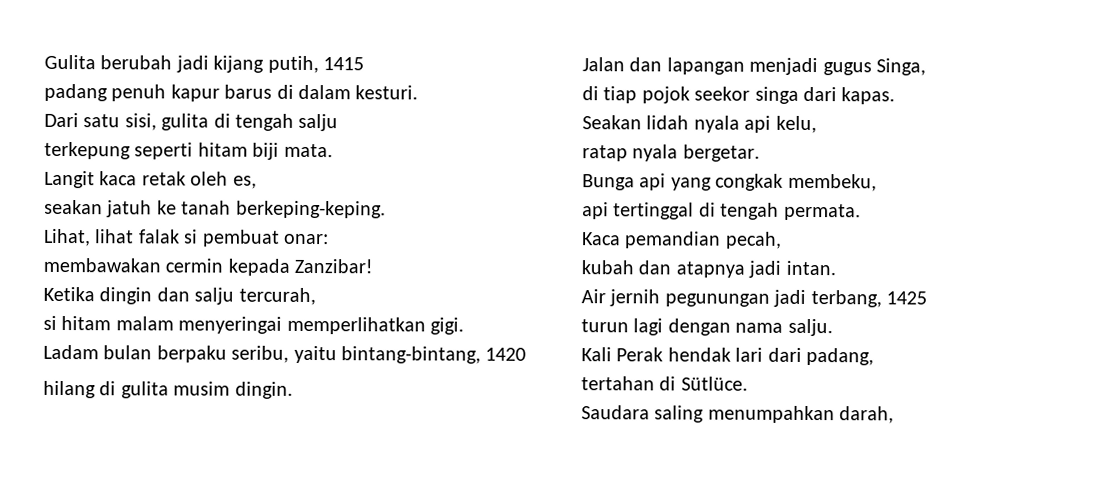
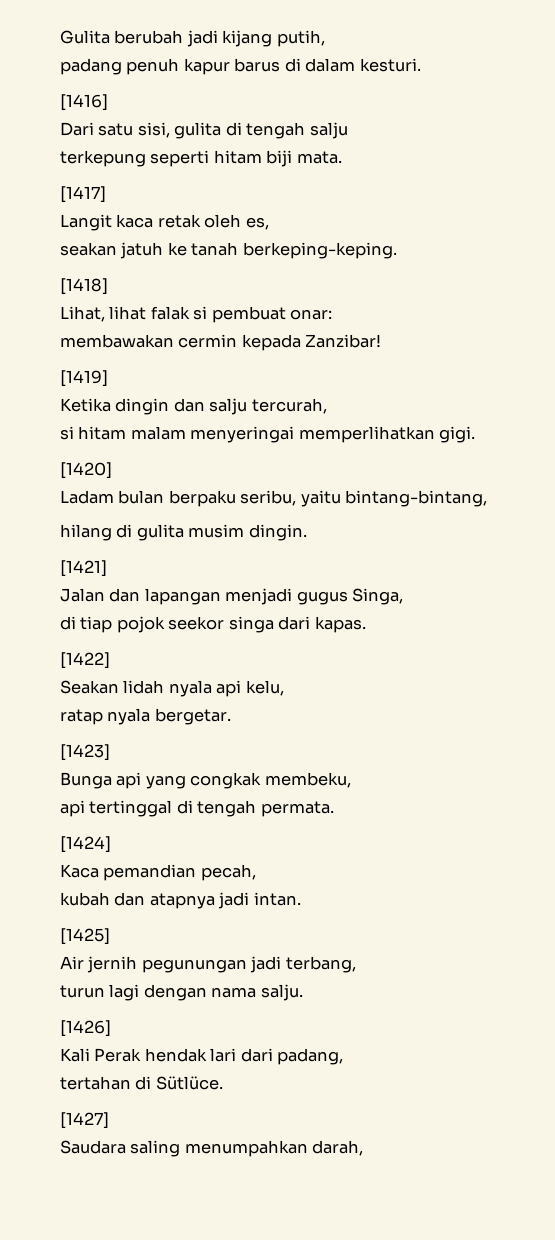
[323,57,364,71] 1415 -> (325, 38) none
(419, 92) none -> [60,94,108,111] // [1416]
(333, 150) none -> [60,186,106,203] // [1417]
(386, 209) none -> [60,278,108,295] // [1418]
(374, 266) none -> [60,370,108,387] // [1419]
(464, 326) none -> [60,462,112,479] // [1420]
[485,347,527,361] 1420 -> (488, 498) none
(293, 390) none -> [60,560,107,577] // [1421]
(896, 96) none -> [60,652,110,669] // [1422]
(760, 153) none -> [60,744,110,761] // [1423]
(861, 212) none -> [60,836,111,853] // [1424]
(836, 268) none -> [60,928,110,945] // [1425]
[886,291,927,305] 1425 -> (356, 964) none
(833, 327) none -> [60,1020,111,1037] // [1426]
(748, 383) none -> [60,1112,109,1129] // [1427]

